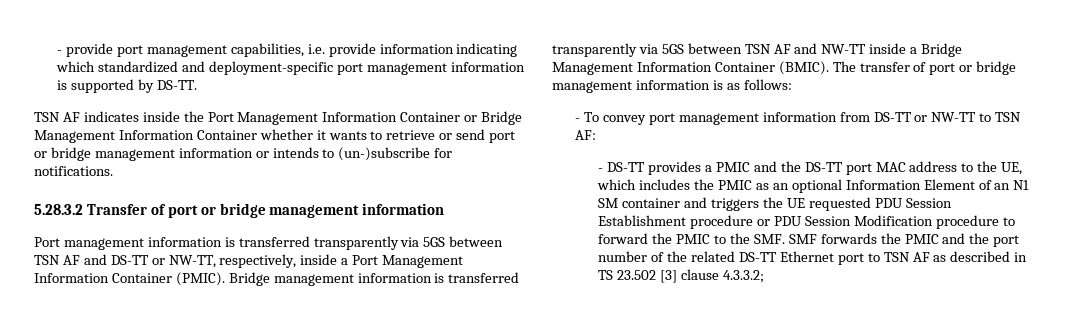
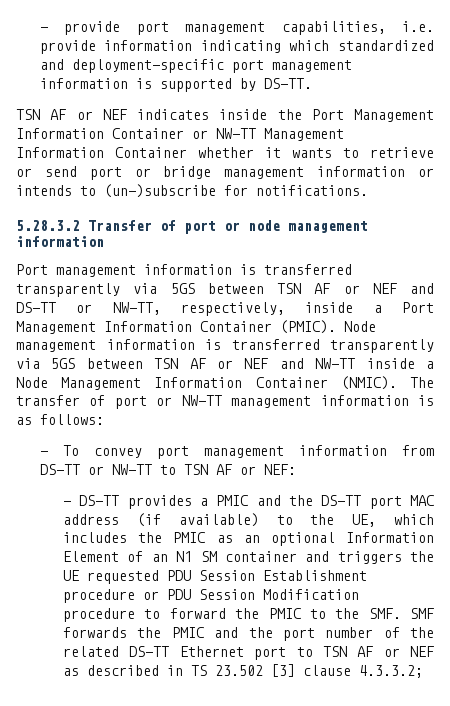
(80, 117) none -> [76,109,127,120] or NEF
[481,111,523,125] Bridge -> [216,128,256,139] NW-TT
[219,203,266,218] bridge -> [248,220,280,231] node
(80, 260) none -> [343,283,397,294] or NEF
[228,272,270,286] Bridge -> [344,321,376,332] Node
(791, 49) none -> [217,358,269,369] or NEF
[921,43,963,57] [552,61,829,75] Bridge Management Information Container (BMIC). -> [16,376,397,390] Node Management Information Container (NMIC).
[976,61,1017,75] bridge -> [181,395,222,406] NW-TT
[575,130,597,140] AF: -> [215,464,296,475] AF or NEF:
(958, 166) none -> [136,513,259,527] (if available)
(930, 257) none -> [383,646,434,657] or NEF

